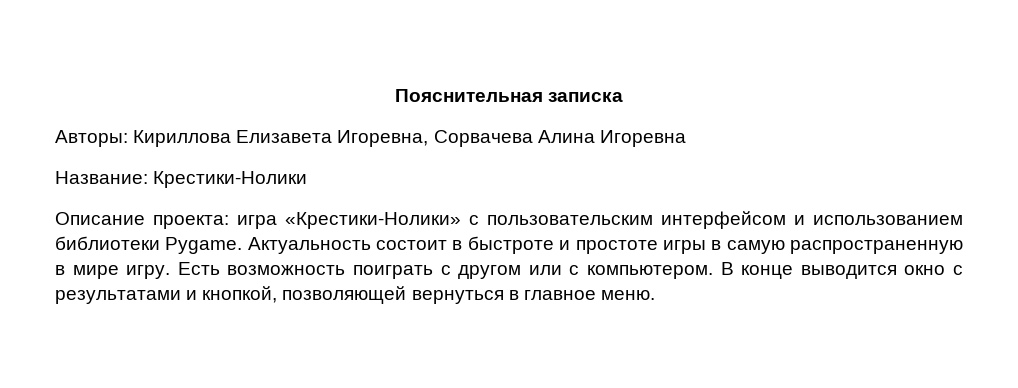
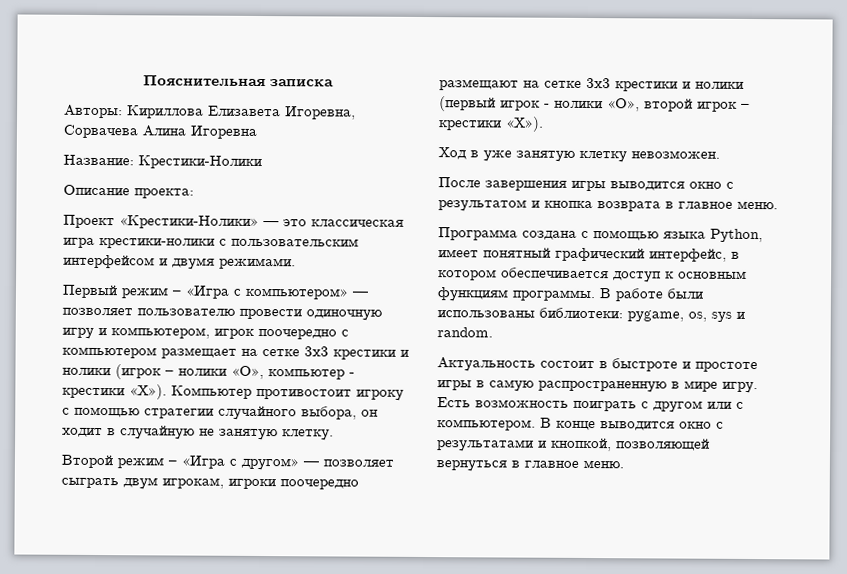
[237,211,963,229] [55,236,243,254] игра «Крестики-Нолики» с пользовательским интерфейсом и использованием библиотеки Pygame. -> [63,214,404,229] [63,237,359,249] [63,254,296,270] [62,284,368,300] [62,307,382,321] [62,327,349,340] [62,346,409,360] [62,364,355,380] [62,384,404,401] [62,405,378,421] [62,425,334,441] [61,454,394,471] [61,477,359,490] [439,77,744,92] [439,96,750,112] [438,116,544,132] [438,147,720,163] [438,177,734,192] [438,199,778,212] [438,227,763,243] [438,247,740,262] [438,267,747,283] [437,287,703,302] [437,307,745,322] [437,327,493,338] // Проект «Крестики-Нолики» — это классическая игра крестики-нолики с пользовательским интерфейсом и двумя режимами. // Первый режим – «Игра с компьютером» — позволяет пользователю провести одиночную игру и компьютером, игрок поочередно с компьютером размещает на сетке 3х3 крестики и нолики (игрок – нолики «О», компьютер - крестики «Х»). Компьютер противостоит игроку с помощью стратегии случайного выбора, он ходит в случайную не занятую клетку. // Второй режим – «Игра с другом» — позволяет сыграть двум игрокам, игроки поочередно размещают на сетке 3х3 крестики и нолики (первый игрок - нолики «О», второй игрок – крестики «Х»). // Ход в уже занятую клетку невозможен. // После завершения игры выводится окно с результатом и кнопка возврата в главное меню. // Программа создана с помощью языка Python, имеет понятный графический интерфейс, в котором обеспечивается доступ к основным функциям программы. В работе были использованы библиотеки: pygame, os, sys и random. //

